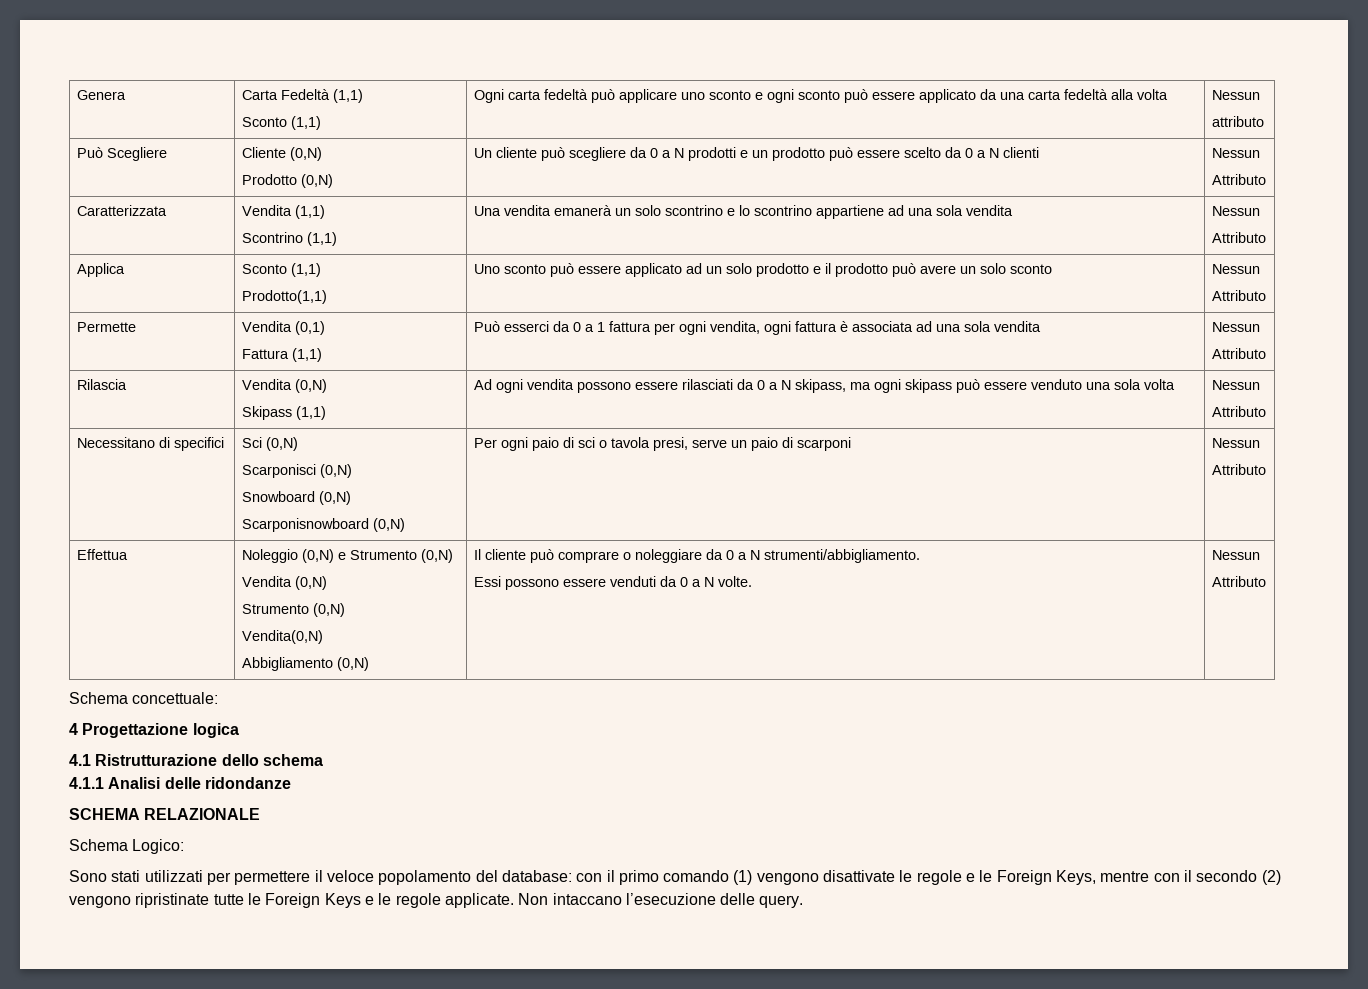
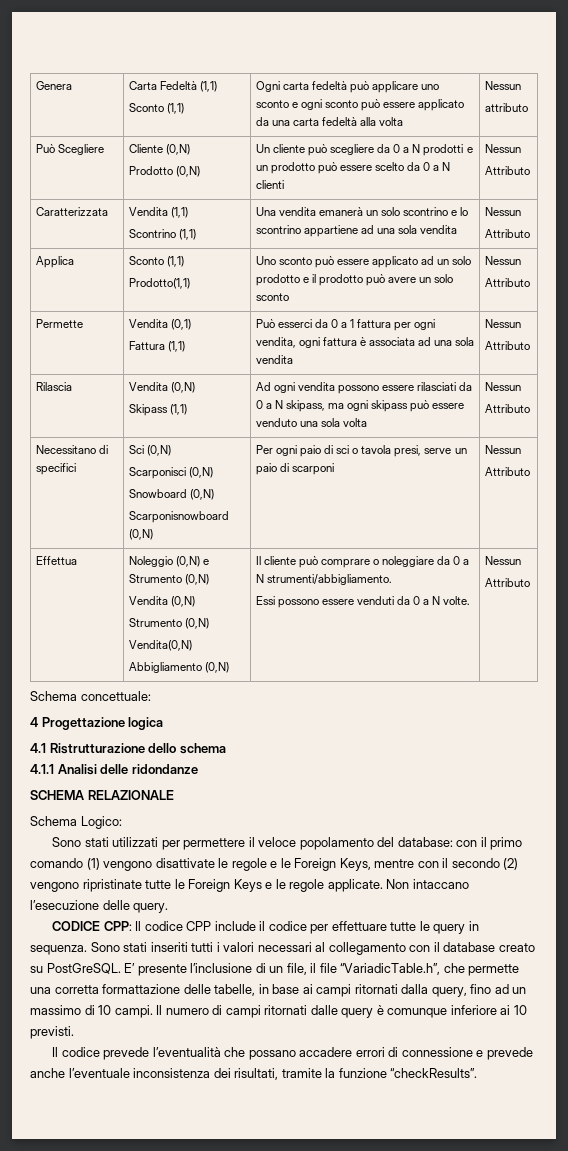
(804, 901) none -> [52,921,479,934] [30,942,535,955] [30,963,520,976] [30,984,527,997] [30,1005,527,1018] [30,1026,74,1039] [52,1047,533,1060] [30,1068,478,1080] // CODICE CPP: Il codice CPP include il codice per effettuare tutte le query in sequenza. Sono stati inseriti tutti i valori necessari al collegamento con il database creato su PostGreSQL. E’ presente l’inclusione di un file, il file “VariadicTable.h”, che permette una corretta formattazione delle tabelle, in base ai campi ritornati dalla query, fino ad un massimo di 10 campi. Il numero di campi ritornati dalle query è comunque inferiore ai 10 previsti. // Il codice prevede l’eventualità che possano accadere errori di connessione e prevede anche l’eventuale inconsistenza dei risultati, tramite la funzione “checkResults”.

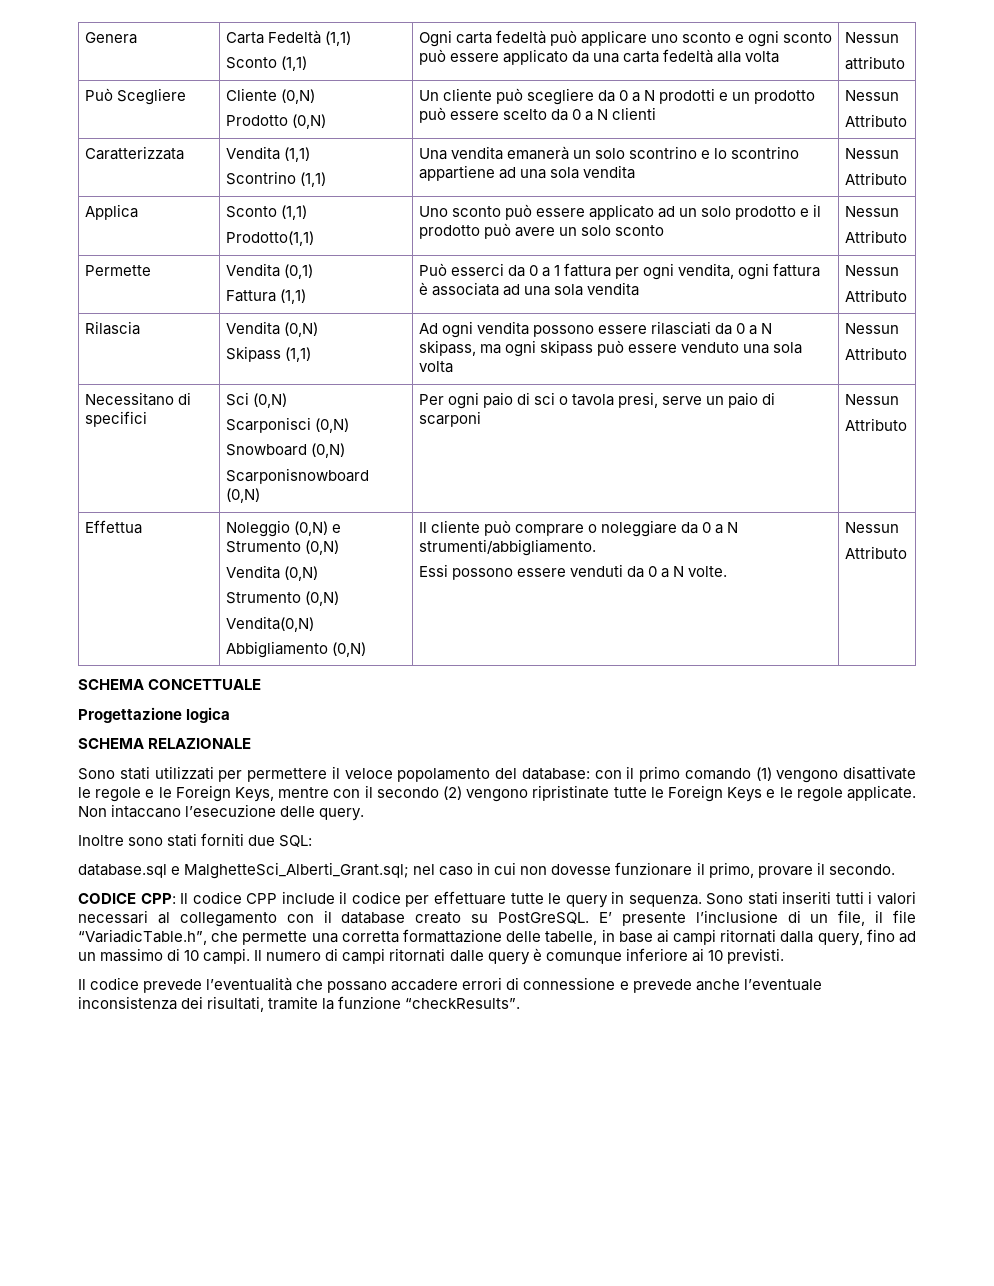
[30,691,151,701] [30,717,38,727] Schema concettuale: // 4 -> [78,679,262,690] SCHEMA CONCETTUALE //
[30,743,226,754] [30,764,198,775] // 4.1 Ristrutturazione dello schema // 4.1.1 Analisi delle ridondanze -> (231, 715) none
[30,816,122,829] // Schema Logico: -> (252, 743) none
(169, 908) none -> [78,833,313,847] [78,862,895,879] // Inoltre sono stati forniti due SQL: // database.sql e MalghetteSci_Alberti_Grant.sql; nel caso in cui non dovesse funzionare il primo, provare il secondo.

